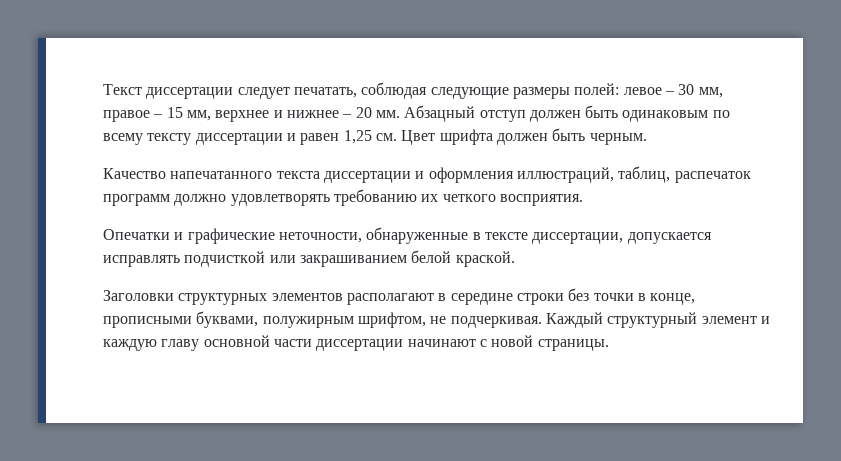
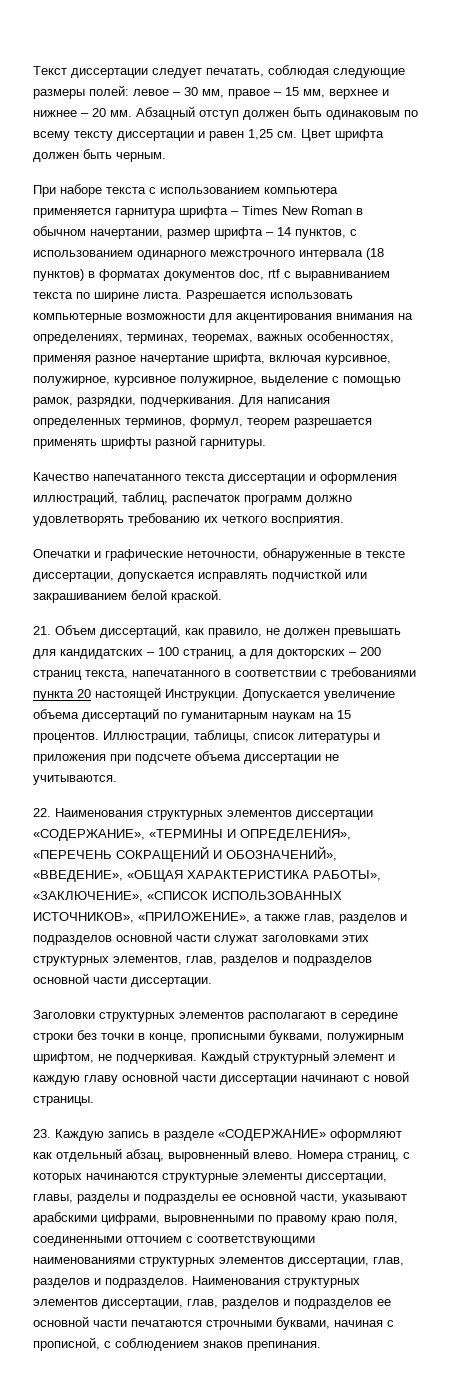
(647, 139) none -> [33,184,338,197] [33,206,363,218] [33,226,357,239] [33,248,384,260] [33,269,390,281] [33,290,353,302] [33,313,413,323] [33,331,394,344] [33,353,391,365] [33,376,401,386] [33,395,330,407] [33,416,372,428] [33,435,266,449] // При наборе текста с использованием компьютера применяется гарнитура шрифта – Times New Roman в обычном начертании, размер шрифта – 14 пунктов, с использованием одинарного межстрочного интервала (18 пунктов) в форматах документов doc, rtf с выравниванием текста по ширине листа. Разрешается использовать компьютерные возможности для акцентирования внимания на определениях, терминах, теоремах, важных особенностях, применяя разное начертание шрифта, включая курсивное, полужирное, курсивное полужирное, выделение с помощью рамок, разрядки, подчеркивания. Для написания определенных терминов, формул, теорем разрешается применять шрифты разной гарнитуры.
(515, 259) none -> [33,624,401,638] [33,647,381,659] [33,667,416,680] [33,687,395,701] [33,708,351,722] [33,730,380,743] [33,751,339,764] [33,775,117,785] [33,808,373,820] [33,829,351,841] [33,846,337,862] [33,870,381,882] [33,891,342,902] [33,912,407,924] [33,931,369,945] [33,956,372,966] [33,973,212,987] // 21. Объем диссертаций, как правило, не должен превышать для кандидатских – 100 страниц, а для докторских – 200 страниц текста, напечатанного в соответствии с требованиями пункта 20 настоящей Инструкции. Допускается увеличение объема диссертаций по гуманитарным наукам на 15 процентов. Иллюстрации, таблицы, список литературы и приложения при подсчете объема диссертации не учитываются. // 22. Наименования структурных элементов диссертации «СОДЕРЖАНИЕ», «ТЕРМИНЫ И ОПРЕДЕЛЕНИЯ», «ПЕРЕЧЕНЬ СОКРАЩЕНИЙ И ОБОЗНАЧЕНИЙ», «ВВЕДЕНИЕ», «ОБЩАЯ ХАРАКТЕРИСТИКА РАБОТЫ», «ЗАКЛЮЧЕНИЕ», «СПИСОК ИСПОЛЬЗОВАННЫХ ИСТОЧНИКОВ», «ПРИЛОЖЕНИЕ», а также глав, разделов и подразделов основной части служат заголовками этих структурных элементов, глав, разделов и подразделов основной части диссертации.
(609, 345) none -> [33,1129,402,1141] [33,1148,410,1162] [33,1173,387,1183] [33,1190,407,1204] [33,1212,398,1225] [33,1236,315,1246] [33,1257,404,1267] [33,1276,360,1288] [33,1299,391,1309] [33,1316,394,1330] [33,1337,321,1351] // 23. Каждую запись в разделе «СОДЕРЖАНИЕ» оформляют как отдельный абзац, выровненный влево. Номера страниц, с которых начинаются структурные элементы диссертации, главы, разделы и подразделы ее основной части, указывают арабскими цифрами, выровненными по правому краю поля, соединенными отточием с соответствующими наименованиями структурных элементов диссертации, глав, разделов и подразделов. Наименования структурных элементов диссертации, глав, разделов и подразделов ее основной части печатаются строчными буквами, начиная с прописной, с соблюдением знаков препинания.

